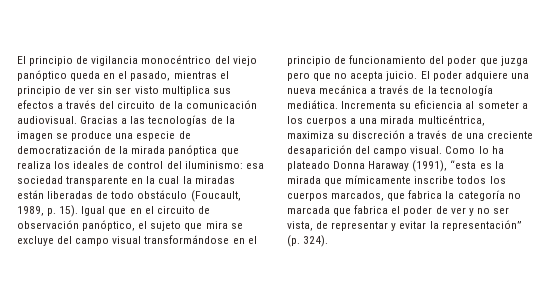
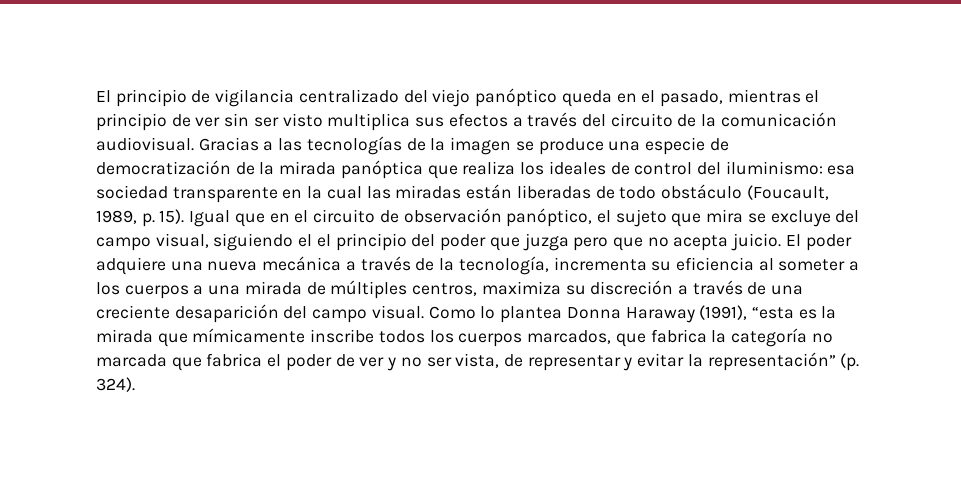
[141,55,212,64] monocéntrico -> [298,89,399,103] centralizado
[182,176,192,184] la -> [366,186,391,199] las
[112,235,257,244] [287,55,427,66] visual transformándose en el principio de funcionamiento -> [155,233,407,251] visual, siguiendo el el principio
[439,85,493,96] [287,100,397,109] tecnología mediática. Incrementa -> [458,256,647,275] tecnología, incrementa
[417,115,485,126] multicéntrica, -> [306,280,478,299] de múltiples centros,
[491,146,504,154] [287,161,330,171] ha plateado -> [500,306,563,323] plantea

